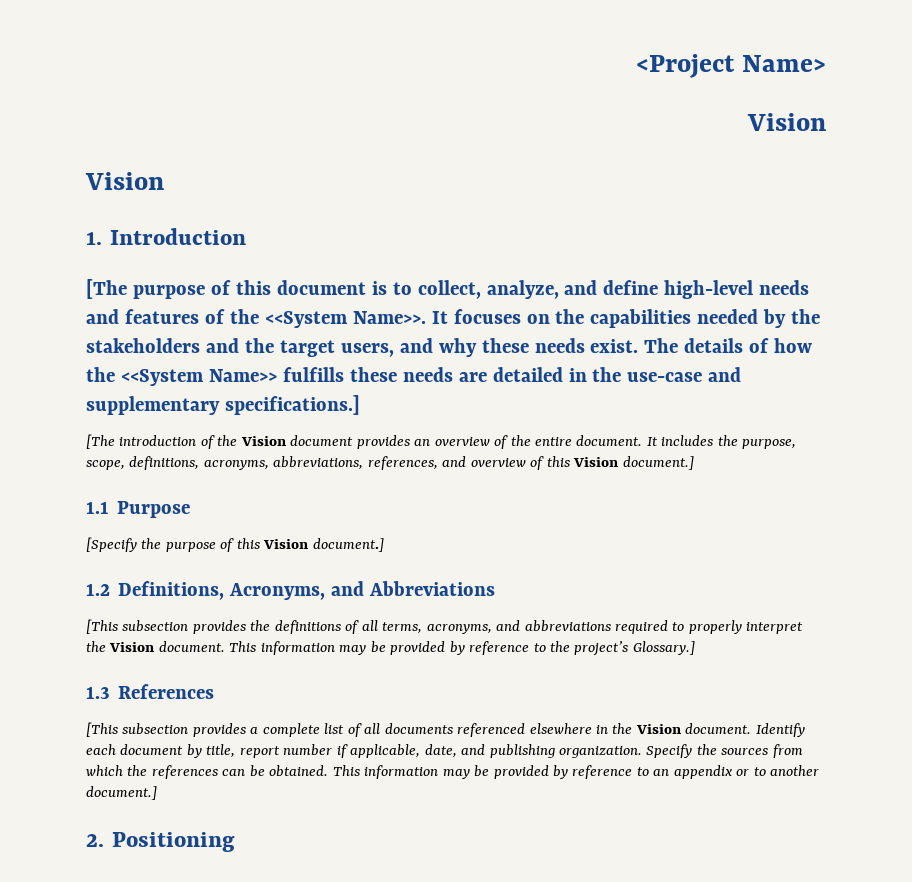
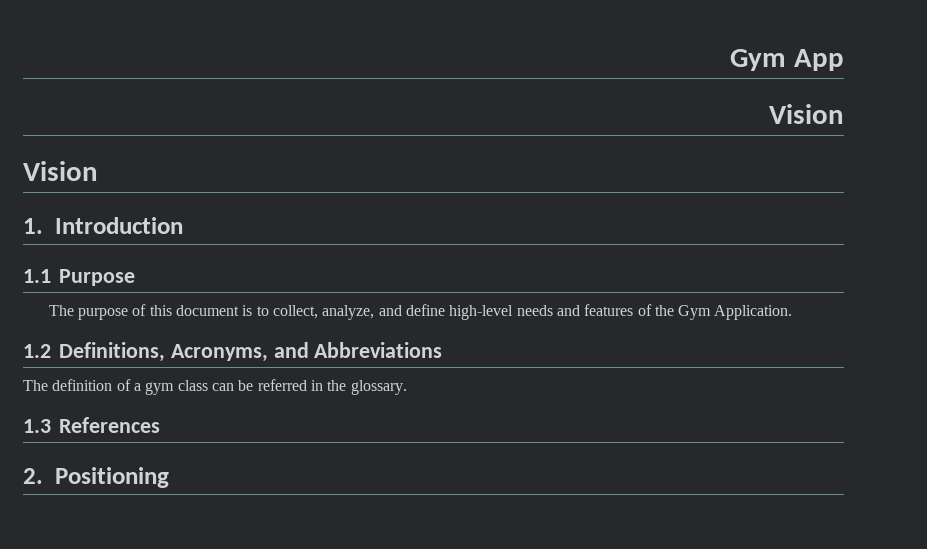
[635,54,826,78] <Project Name> -> [730,49,844,71] Gym App
[86,279,127,299] [The -> [23,269,135,286] [48,305,74,316] 1.1 Purpose // The
[264,309,821,328] [86,338,813,357] [86,367,742,386] [86,395,360,415] [86,434,797,449] [86,456,694,470] [86,501,191,518] [86,537,384,552] <<System Name>>. It focuses on the capabilities needed by the stakeholders and the target users, and why these needs exist. The details of how the <<System Name>> fulfills these needs are detailed in the use-case and supplementary specifications.] // [The introduction of the Vision document provides an overview of the entire document. It includes the purpose, scope, definitions, acronyms, abbreviations, references, and overview of this Vision document.] // 1.1 Purpose // [Specify the purpose of this Vision document.] -> [678,305,793,320] Gym Application.
[86,619,804,634] [86,641,695,656] [86,684,215,699] [86,722,805,737] [86,744,803,758] [86,765,820,779] [86,786,157,800] [This subsection provides the definitions of all terms, acronyms, and abbreviations required to properly interpret the Vision document. This information may be provided by reference to the project’s Glossary.] // 1.3 References // [This subsection provides a complete list of all documents referenced elsewhere in the Vision document. Identify each document by title, report number if applicable, date, and publishing organization. Specify the sources from which the references can be obtained. This information may be provided by reference to an appendix or to another document.] -> [23,379,407,395] [23,417,160,433] The definition of a gym class can be referred in the glossary. // 1.3 References

